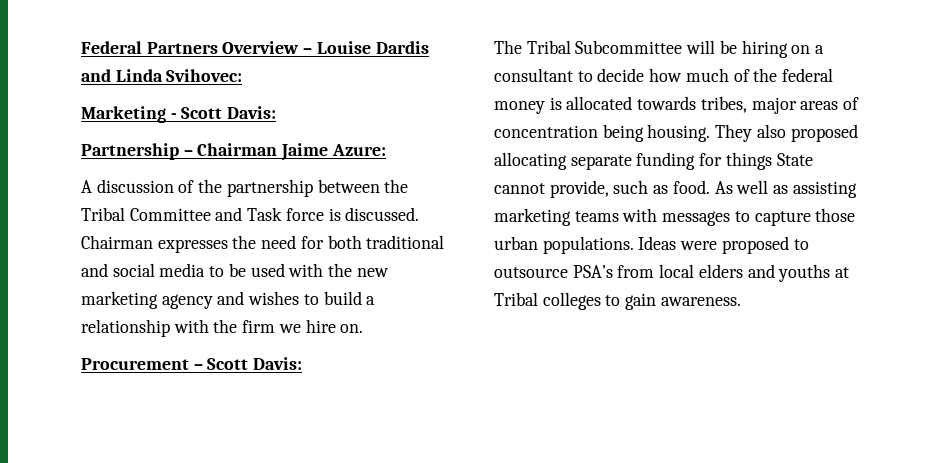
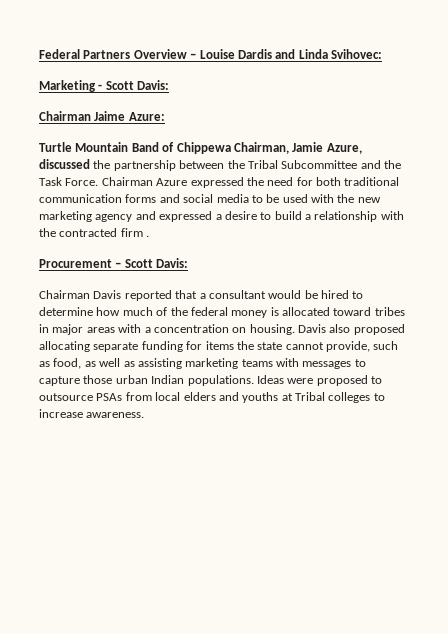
[81,143,193,160] Partnership – -> (170, 85) none
[81,179,195,193] A discussion of -> [39,142,362,154] [39,159,90,169] Turtle Mountain Band of Chippewa Chairman, Jamie Azure, discussed
[129,207,420,221] [81,235,228,253] Committee and Task force is discussed. Chairman expresses -> [281,160,401,169] [39,177,244,188] Subcommittee and the Task Force. Chairman Azure expressed
(445, 242) none -> [39,194,157,203] communication forms
[248,291,300,305] wishes -> [159,211,257,222] expressed a desire
[242,319,364,333] firm we hire on. -> [59,228,150,237] contracted firm .
[494,40,825,58] [494,68,645,82] The Tribal Subcommittee will be hiring on a consultant to decide -> [39,290,364,301] [39,307,93,316] Chairman Davis reported that a consultant would be hired to determine
[637,96,860,114] [494,124,753,142] towards tribes, major areas of concentration being housing. They -> [333,307,405,316] [39,324,326,335] toward tribes in major areas with a concentration on housing. Davis
[725,152,813,170] things State -> [205,341,283,350] items the state
[672,180,733,194] food. As -> [53,358,96,369] food, as
(538, 243) none -> [151,375,185,384] Indian
[572,265,613,278] PSA’s -> [96,393,123,401] PSAs
[625,293,657,310] gain -> [39,409,83,418] increase

